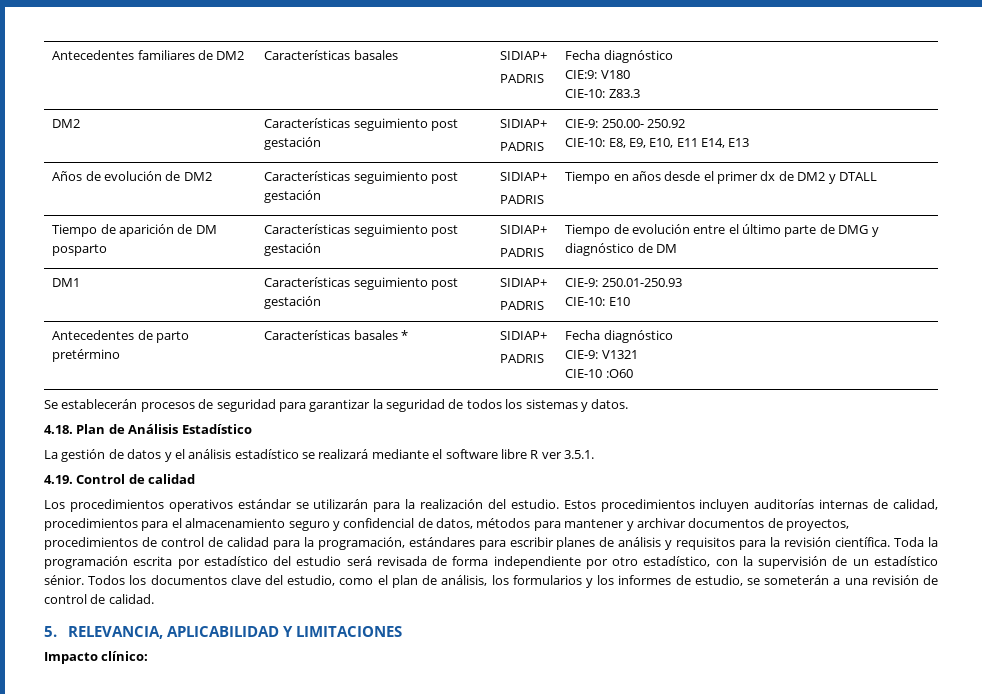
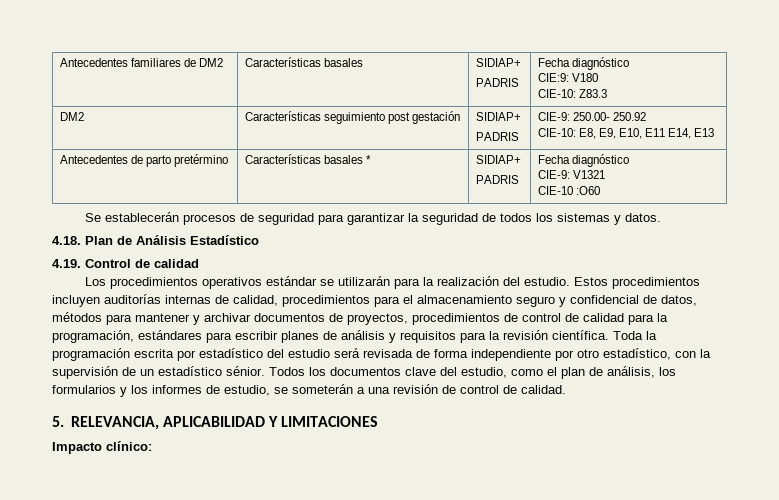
[52,171,212,181] [264,171,458,184] [264,190,322,203] [500,172,548,181] [500,195,545,204] [565,171,877,184] [52,224,217,237] [52,244,108,256] [264,224,458,237] [264,243,322,256] [500,225,548,234] [500,248,545,257] [565,224,879,237] [565,243,677,256] [52,278,81,287] [264,277,458,290] [264,296,322,309] [500,278,548,287] [500,301,545,310] [565,278,682,287] [565,297,630,306] // Años de evolución de DM2 | Características seguimiento post gestación | SIDIAP+ // PADRIS | Tiempo en años desde el primer dx de DM2 y DTALL // Tiempo de aparición de DM posparto | Características seguimiento post gestación | SIDIAP+ // PADRIS | Tiempo de evolución entre el último parte de DMG y diagnóstico de DM // DM1 | Características seguimiento post gestación | SIDIAP+ // PADRIS | CIE-9: 250.01-250.93 // CIE-10: E10 -> (715, 132) none
[44,449,594,462] // La gestión de datos y el análisis estadístico se realizará mediante el software libre R ver 3.5.1. -> (259, 240) none

